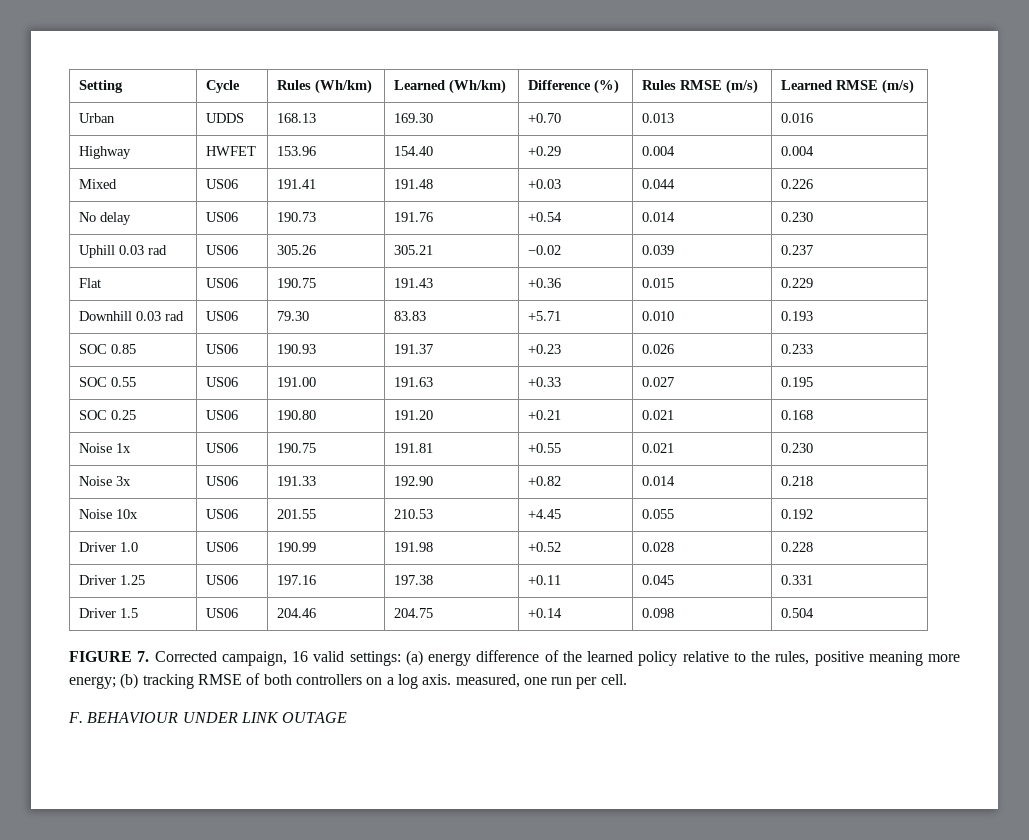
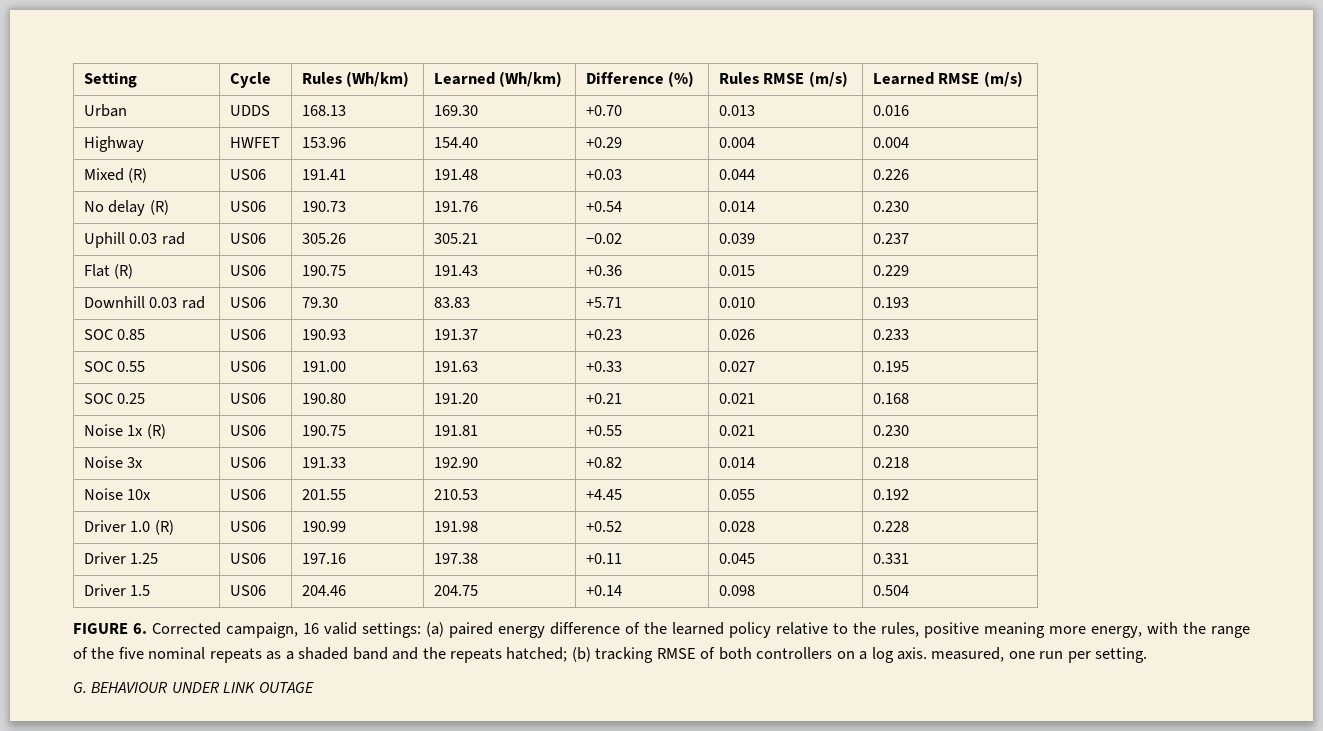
(118, 184) none -> [128,168,148,183] (R)
(132, 218) none -> [149,200,169,215] (R)
(102, 283) none -> [114,264,134,279] (R)
(132, 448) none -> [146,424,166,439] (R)
(139, 547) none -> [154,520,174,535] (R)
[137,651,150,662] 7. -> [133,623,147,634] 6.
(423, 658) none -> [449,622,493,638] paired
[69,676,116,689] energy; -> [1091,622,1250,638] [73,647,568,663] energy, with the range of the five nominal repeats as a shaded band and the repeats hatched;
[600,674,627,685] [68,712,83,723] cell. // F. -> [1095,647,1148,663] [73,682,87,693] setting. // G.

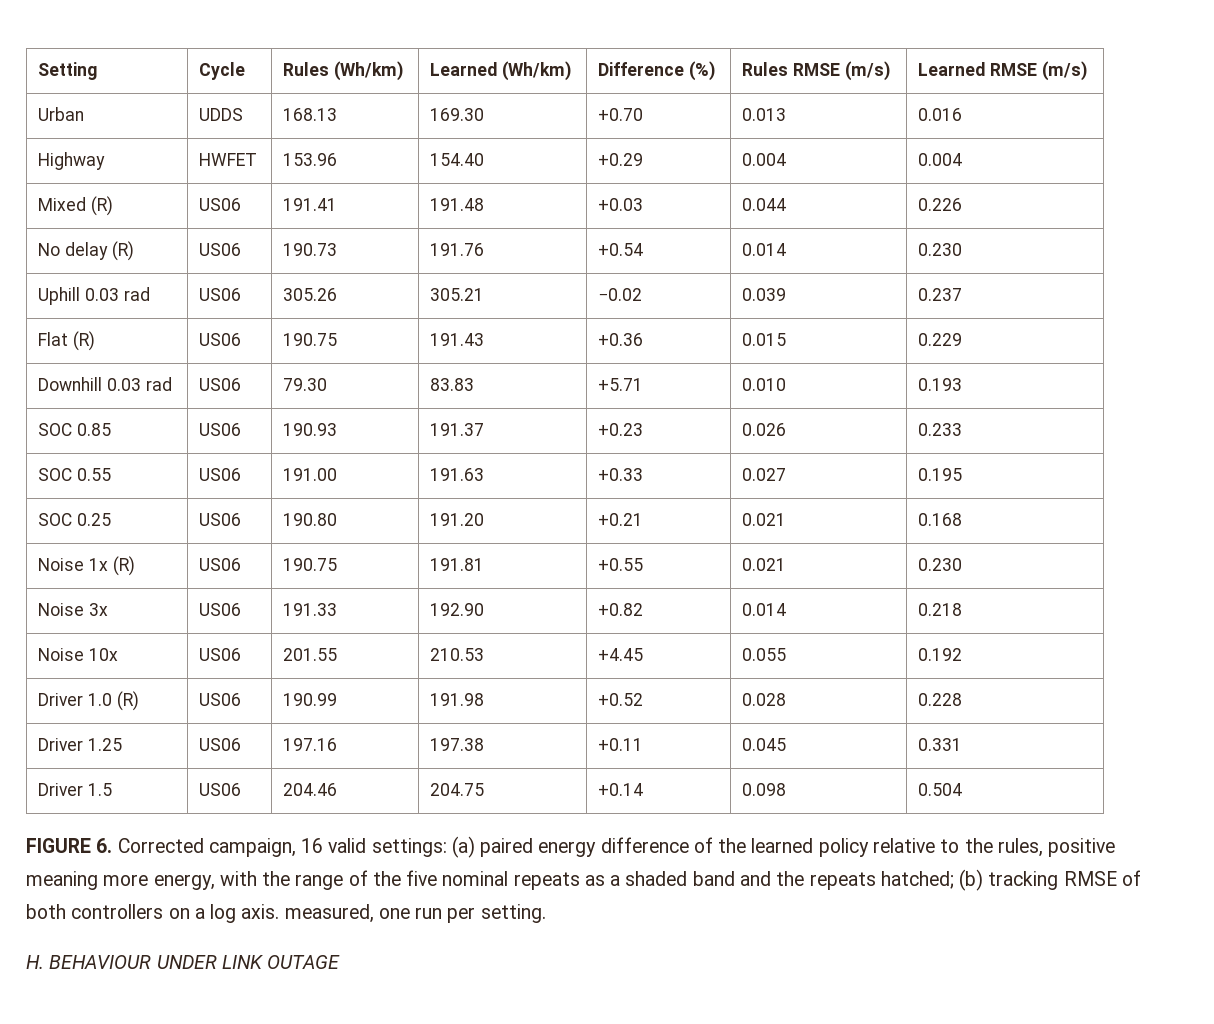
[73,682,87,693] G. -> [26,955,44,969] H.

